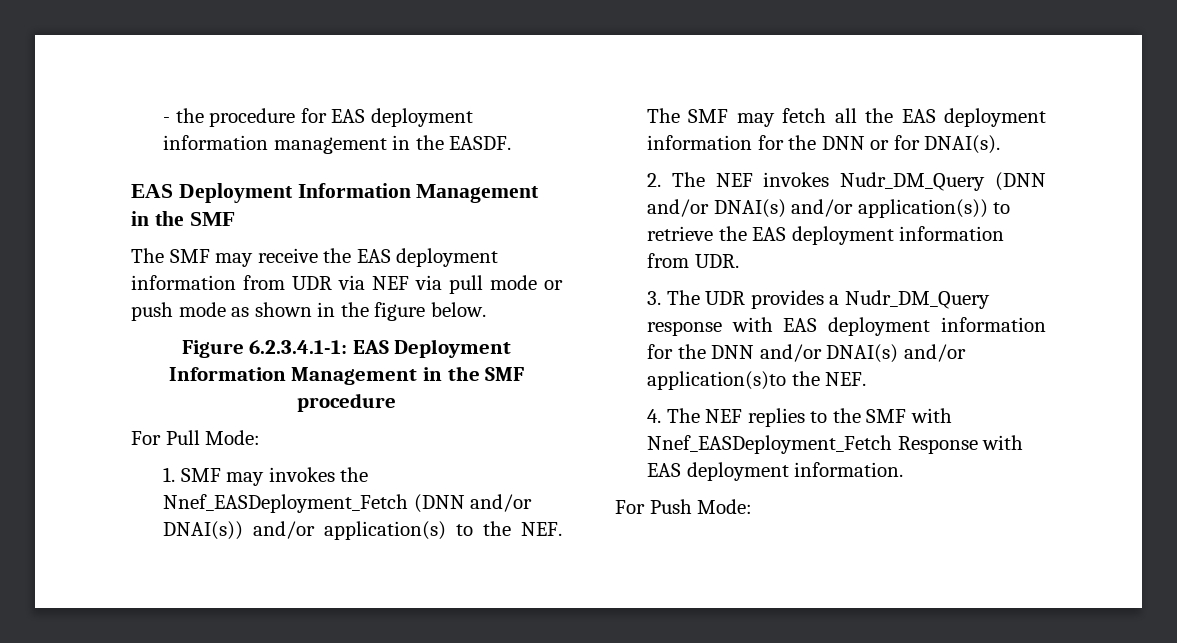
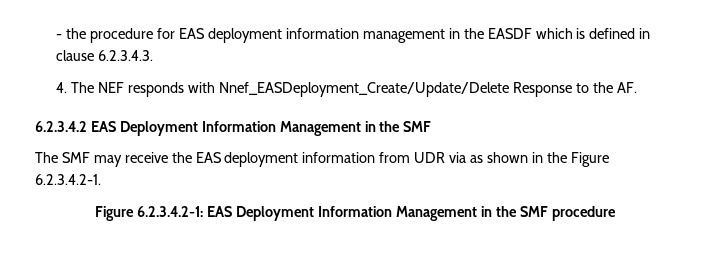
[449,136,512,150] EASDF. // -> [487,28,651,39] [56,50,154,61] [56,82,637,97] [35,121,87,132] EASDF which is defined in clause 6.2.3.4.3. // 4. The NEF responds with Nnef_EASDeployment_Create/Update/Delete Response to the AF. // 6.2.3.4.2
[372,275,563,294] [131,302,226,321] NEF via pull mode or push mode -> (467, 157) none
[374,302,486,321] [181,340,348,358] figure below. // Figure 6.2.3.4.1-1: -> [570,152,609,167] [35,174,101,185] [95,206,204,221] Figure 6.2.3.4.2-1. // Figure 6.2.3.4.2-1:
[131,430,261,445] [162,467,369,486] [162,494,533,513] [162,521,562,540] [646,108,1046,127] [646,135,1001,154] [646,172,1046,191] [646,199,1011,218] [646,226,1005,245] [646,253,739,268] [646,290,990,309] [646,317,1046,336] [646,344,966,363] [646,371,867,390] [646,408,952,427] [646,435,1024,454] [646,462,904,481] [615,499,753,514] // For Pull Mode: // 1. SMF may invokes the Nnef_EASDeployment_Fetch (DNN and/or DNAI(s)) and/or application(s) to the NEF. The SMF may fetch all the EAS deployment information for the DNN or for DNAI(s). // 2. The NEF invokes Nudr_DM_Query (DNN and/or DNAI(s) and/or application(s)) to retrieve the EAS deployment information from UDR. // 3. The UDR provides a Nudr_DM_Query response with EAS deployment information for the DNN and/or DNAI(s) and/or application(s)to the NEF. // 4. The NEF replies to the SMF with Nnef_EASDeployment_Fetch Response with EAS deployment information. // For Push Mode: -> (616, 213) none

